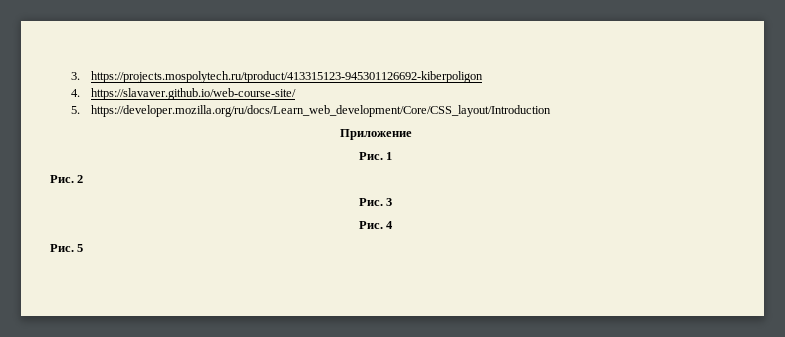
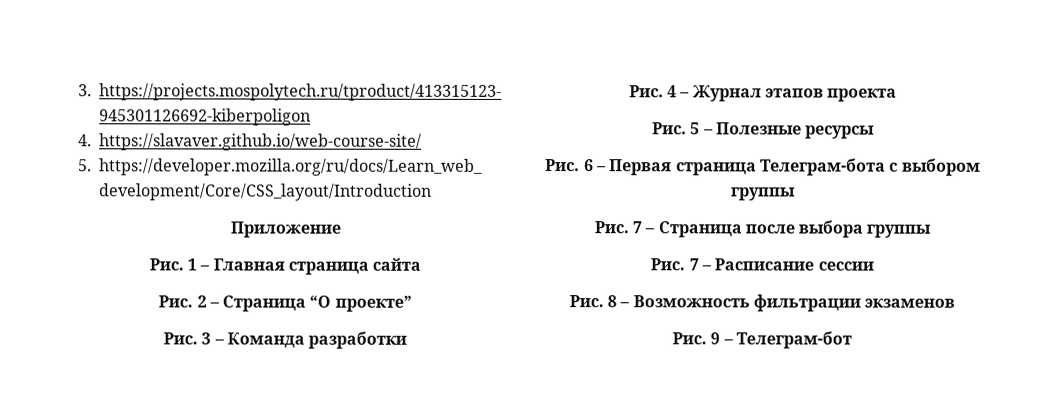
[50,175,84,183] // Рис. 2 -> [199,257,422,275] [158,294,412,312] – Главная страница сайта // Рис. 2 – Страница “О проекте”
(393, 202) none -> [213,331,408,349] – Команда разработки
[50,244,84,252] // Рис. 5 -> [679,85,898,102] [651,122,876,139] [545,158,981,176] [731,187,796,201] [593,220,932,238] [650,258,874,271] [568,294,956,312] [672,331,852,349] – Журнал этапов проекта // Рис. 5 – Полезные ресурсы // Рис. 6 – Первая страница Телеграм-бота с выбором группы // Рис. 7 – Страница после выбора группы // Рис. 7 – Расписание сессии // Рис. 8 – Возможность фильтрации экзаменов // Рис. 9 – Телеграм-бот

